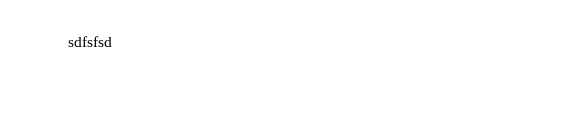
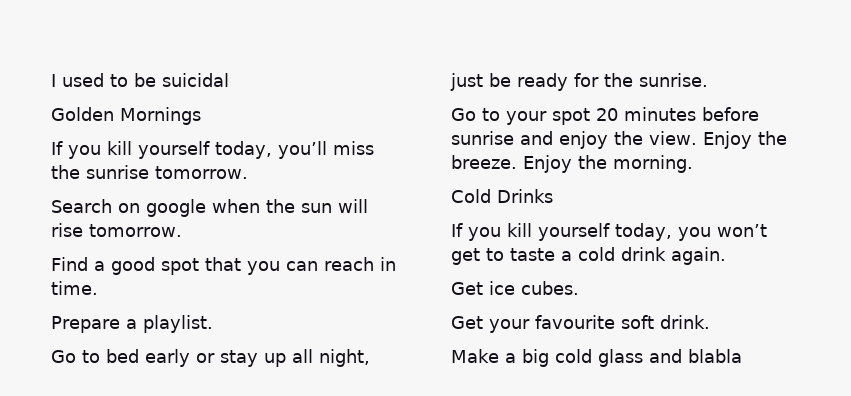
[68,36,112,47] sdfsfsd -> [51,73,229,87] [51,107,201,125] [51,141,374,159] [51,165,248,179] [51,199,368,217] [51,223,182,237] [51,257,396,275] [51,281,98,295] [51,315,213,333] [51,349,370,367] [450,73,708,91] [451,107,759,125] [451,131,787,149] [451,155,693,173] [451,189,553,203] [451,223,767,241] [451,247,726,265] [451,281,579,295] [451,315,710,333] [451,349,742,367] I used to be suicidal // Golden Mornings // If you kill yourself today, you’ll miss the sunrise tomorrow. // Search on google when the sun will rise tomorrow. // Find a good spot that you can reach in time. // Prepare a playlist. // Go to bed early or stay up all night, just be ready for the sunrise. // Go to your spot 20 minutes before sunrise and enjoy the view. Enjoy the breeze. Enjoy the morning. // Cold Drinks // If you kill yourself today, you won’t get to taste a cold drink again. // Get ice cubes. // Get your favourite soft drink. // Make a big cold glass and blabla

